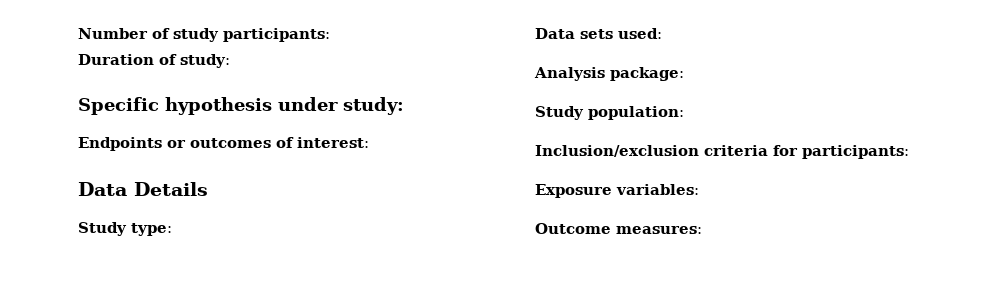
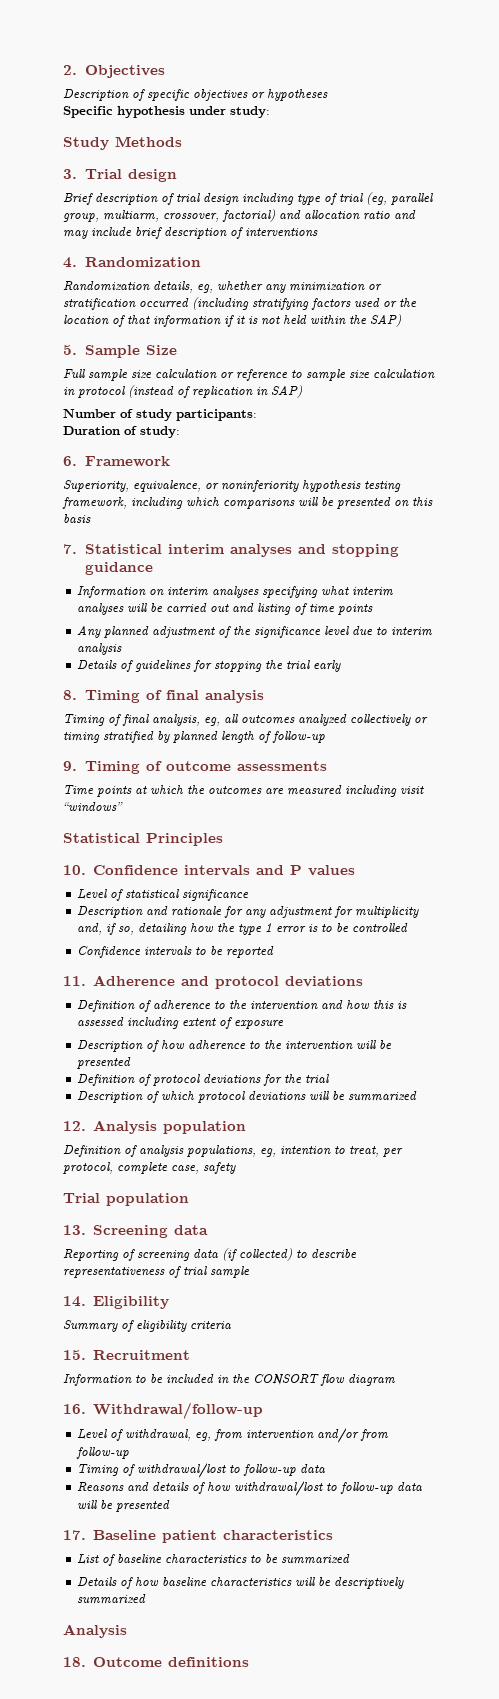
(78, 33) none -> [63,65,166,78] [63,89,328,101] [63,106,270,118] [63,136,182,150] [63,169,178,182] [63,192,433,205] [63,209,416,222] [63,227,318,239] [63,257,202,268] [63,281,382,293] [63,297,417,310] [63,314,401,327] [63,345,178,358] [63,369,435,381] [63,385,302,398] 2. Objectives // Description of specific objectives or hypotheses // Specific hypothesis under study: // Study Methods // 3. Trial design // Brief description of trial design including type of trial (eg, parallel group, multiarm, crossover, factorial) and allocation ratio and may include brief description of interventions // 4. Randomization // Randomization details, eg, whether any minimization or stratification occurred (including stratifying factors used or the location of that information if it is not held within the SAP) // 5. Sample Size // Full sample size calculation or reference to sample size calculation in protocol (instead of replication in SAP) //
[78,97,404,115] [78,137,369,151] [78,182,208,196] [78,222,172,236] [535,28,662,39] [534,67,684,81] [535,106,684,120] [535,145,909,159] [535,184,699,198] [535,223,702,234] Specific hypothesis under study: // Endpoints or outcomes of interest: // Data Details // Study type: // Data sets used: // Analysis package: // Study population: // Inclusion/exclusion criteria for participants: // Exposure variables: // Outcome measures: -> [63,456,171,467] [63,480,401,492] [62,497,433,509] [63,514,91,523] [63,544,400,557] [85,562,154,575] [77,586,394,598] [77,603,374,615] [77,625,433,638] [77,643,123,655] [77,660,342,672] [63,690,265,703] [63,714,428,726] [63,731,325,743] [63,761,328,774] [63,785,424,797] [63,802,123,812] [63,833,223,846] [63,865,355,876] [77,889,250,901] [77,906,420,918] [77,923,409,935] [77,946,275,958] [63,975,363,989] [77,1000,408,1012] [77,1017,285,1029] [77,1040,393,1052] [77,1057,132,1069] [77,1074,330,1086] [77,1091,418,1103] [63,1120,246,1134] [63,1145,403,1157] [63,1162,236,1174] [63,1193,189,1206] [63,1225,208,1238] [63,1248,357,1261] [63,1266,250,1278] [63,1296,169,1309] [63,1320,231,1332] [63,1350,190,1360] [63,1374,395,1386] [63,1402,263,1419] [77,1428,389,1443] [76,1447,130,1459] [77,1463,326,1478] [77,1481,423,1496] [77,1500,171,1512] [63,1530,333,1543] [77,1554,351,1566] [77,1577,405,1589] [77,1594,147,1604] [63,1624,127,1638] [63,1657,249,1667] 6. Framework // Superiority, equivalence, or noninferiority hypothesis testing framework, including which comparisons will be presented on this basis // 7. Statistical interim analyses and stopping guidance // Information on interim analyses specifying what interim analyses will be carried out and listing of time points // Any planned adjustment of the significance level due to interim analysis // Details of guidelines for stopping the trial early // 8. Timing of final analysis // Timing of final analysis, eg, all outcomes analyzed collectively or timing stratified by planned length of follow-up // 9. Timing of outcome assessments // Time points at which the outcomes are measured including visit “windows” // Statistical Principles // 10. Confidence intervals and P values // Level of statistical significance // Description and rationale for any adjustment for multiplicity and, if so, detailing how the type 1 error is to be controlled // Confidence intervals to be reported // 11. Adherence and protocol deviations // Definition of adherence to the intervention and how this is assessed including extent of exposure // Description of how adherence to the intervention will be presented // Definition of protocol deviations for the trial // Description of which protocol deviations will be summarized // 12. Analysis population // Definition of analysis populations, eg, intention to treat, per protocol, complete case, safety // Trial population // 13. Screening data // Reporting of screening data (if collected) to describe representativeness of trial sample // 14. Eligibility // Summary of eligibility criteria // 15. Recruitment // Information to be included in the CONSORT flow diagram // 16. Withdrawal/follow-up // Level of withdrawal, eg, from intervention and/or from follow-up // Timing of withdrawal/lost to follow-up data // Reasons and details of how withdrawal/lost to follow-up data will be presented // 17. Baseline patient characteristics // List of baseline characteristics to be summarized // Details of how baseline characteristics will be descriptively summarized // Analysis // 18. Outcome definitions

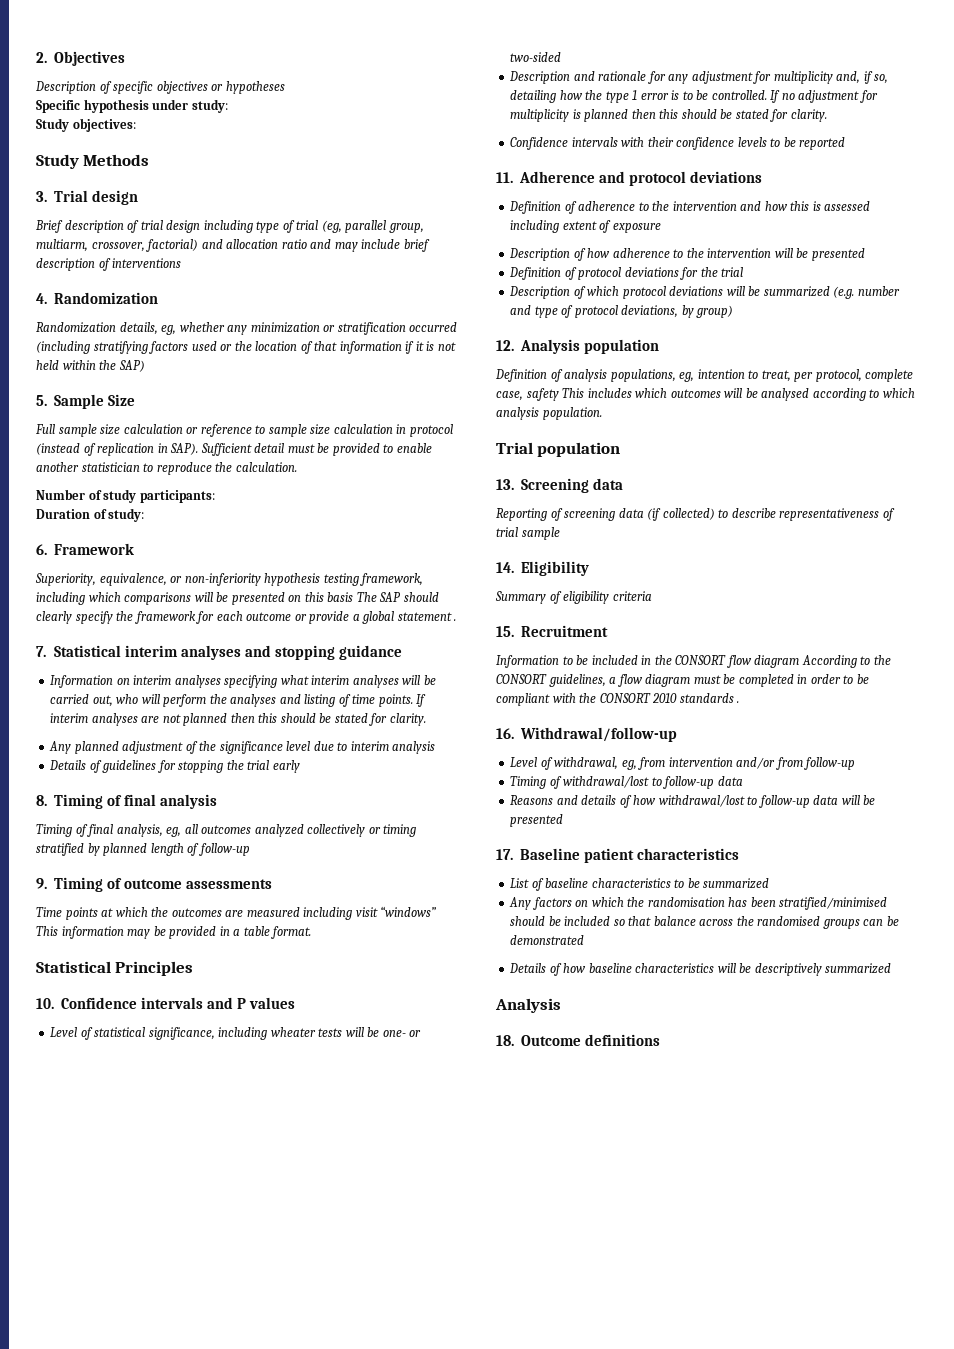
(270, 112) none -> [36,118,136,132] // Study objectives:
[271,385,302,398] SAP) -> [170,443,432,456] [36,462,297,475] SAP). Sufficient detail must be provided to enable another statistician to reproduce the calculation.
[221,480,299,492] noninferiority -> [184,573,261,586] non-inferiority
(91, 518) none -> [356,592,439,602] [36,611,457,624] The SAP should clearly specify the framework for each outcome or provide a global statement .
[210,603,374,615] out and listing of time points -> [92,694,427,707] [50,713,426,726] out, who will perform the analyses and listing of time points. If interim analyses are not planned then this should be stated for clarity.
(123, 807) none -> [36,926,312,939] This information may be provided in a table format.
[182,889,250,901] significance -> [148,1027,422,1040] [510,52,562,62] significance, including wheater tests will be one- or two-sided
[352,923,409,933] [77,946,193,958] controlled // Confidence intervals -> [711,90,878,103] [510,109,827,122] [510,137,767,150] controlled. If no adjustment for multiplicity is planned then this should be stated for clarity. // Confidence intervals with their confidence levels
(418, 1096) none -> [833,286,900,299] [510,305,734,318] (e.g. number and type of protocol deviations, by group)
(236, 1168) none -> [562,388,915,401] [496,407,602,420] This includes which outcomes will be analysed according to which analysis population.
(395, 1380) none -> [801,655,891,668] [496,674,869,687] [496,693,740,706] According to the CONSORT guidelines, a flow diagram must be completed in order to be compliant with the CONSORT 2010 standards .
(351, 1559) none -> [509,897,888,910] [510,916,899,929] [510,935,585,945] // Any factors on which the randomisation has been stratified/minimised should be included so that balance across the randomised groups can be demonstrated

